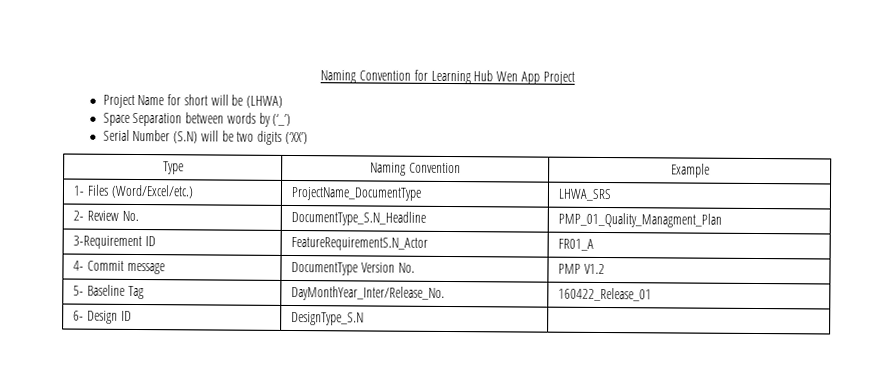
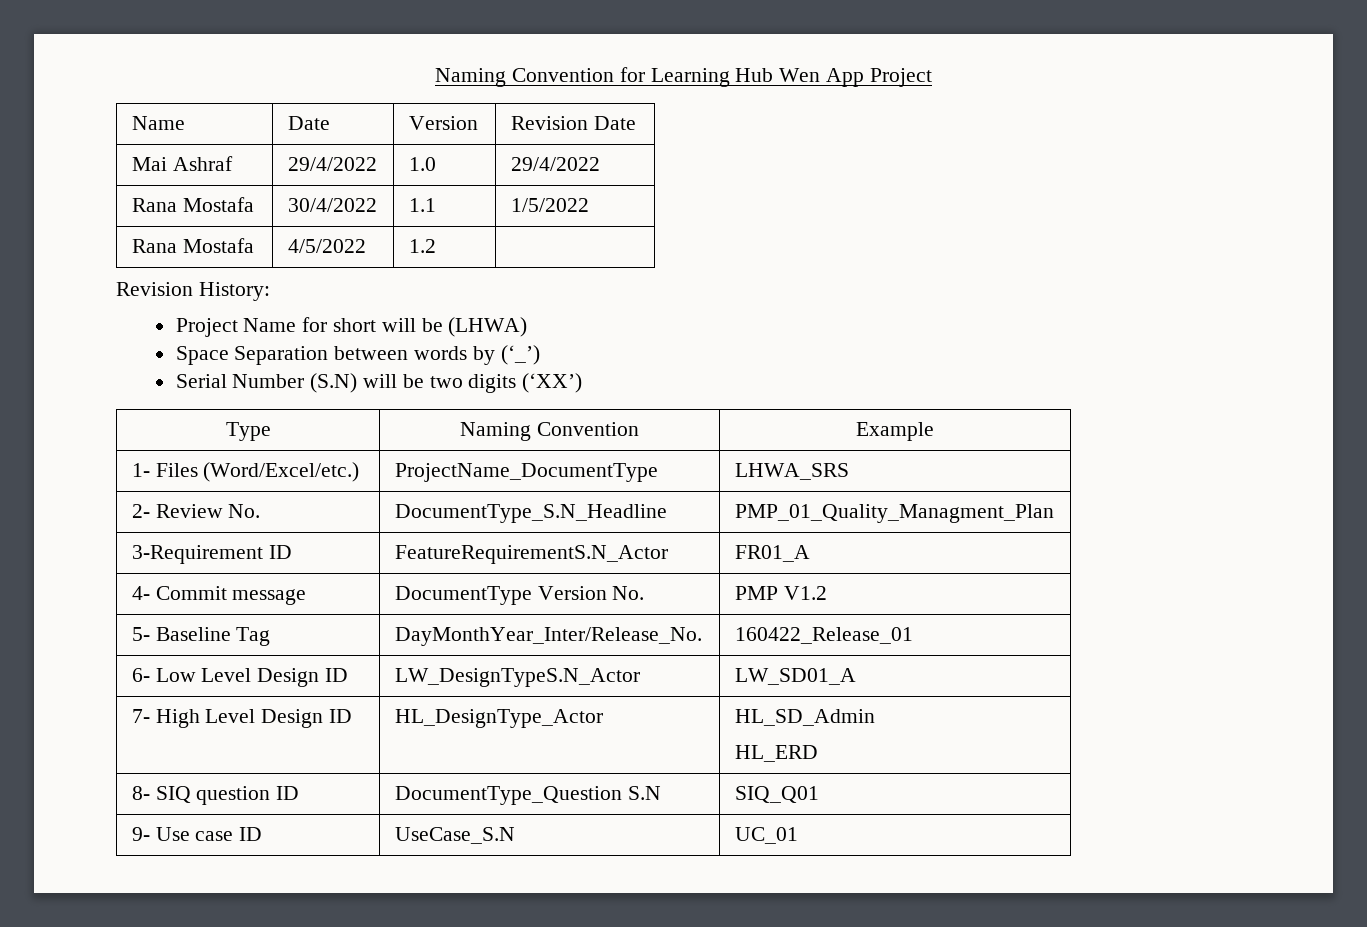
(575, 78) none -> [131,116,185,130] [287,116,330,130] [408,116,478,130] [510,116,636,130] [131,156,233,171] [287,157,377,171] [408,157,436,171] [510,157,600,171] [131,197,254,212] [287,198,377,212] [408,198,436,212] [510,198,589,212] [131,238,254,253] [287,239,366,253] [408,239,436,253] [116,282,270,301] // Name | Date | Version | Revision Date // Mai Ashraf | 29/4/2022 | 1.0 | 29/4/2022 // Rana Mostafa | 30/4/2022 | 1.1 | 1/5/2022 // Rana Mostafa | 4/5/2022 | 1.2 | // Revision History:
[86,310,132,324] [291,311,365,326] Design ID | DesignType_S.N | -> [155,668,348,687] [394,668,640,687] [734,668,856,685] [131,709,352,728] [394,709,603,728] [734,709,875,726] [734,745,818,762] [131,786,300,805] [394,786,661,805] [734,786,819,803] [131,827,263,841] [394,827,515,844] [734,827,798,844] Low Level Design ID | LW_DesignTypeS.N_Actor | LW_SD01_A // 7- High Level Design ID | HL_DesignType_Actor | HL_SD_Admin // HL_ERD // 8- SIQ question ID | DocumentType_Question S.N | SIQ_Q01 // 9- Use case ID | UseCase_S.N | UC_01

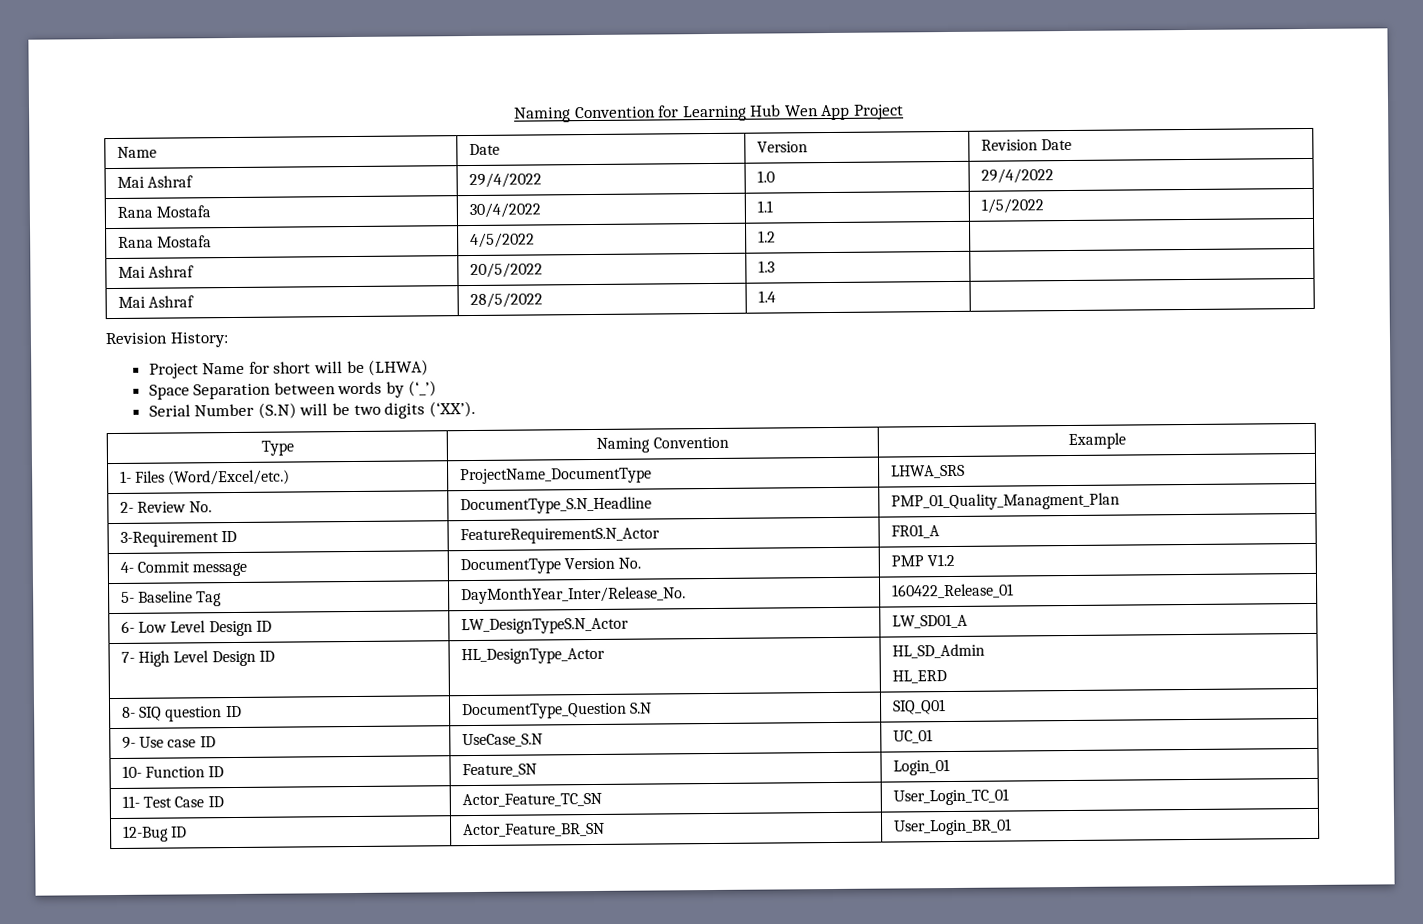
(436, 246) none -> [118,265,195,278] [470,262,544,279] [758,260,776,273] [118,295,195,308] [470,292,544,309] [758,290,777,303] // Mai Ashraf | 20/5/2022 | 1.3 | // Mai Ashraf | 28/5/2022 | 1.4 |
[522,373,583,393] (‘XX’) -> [428,400,476,418] (‘XX’).
(798, 835) none -> [122,765,225,778] [462,763,538,778] [893,759,951,776] [122,795,224,808] [462,792,603,808] [893,788,1010,806] [123,825,188,842] [463,822,606,838] [894,818,1013,836] // 10- Function ID | Feature_SN | Login_01 // 11- Test Case ID | Actor_Feature_TC_SN | User_Login_TC_01 // 12-Bug ID | Actor_Feature_BR_SN | User_Login_BR_01

